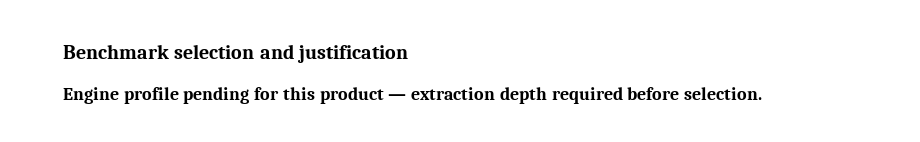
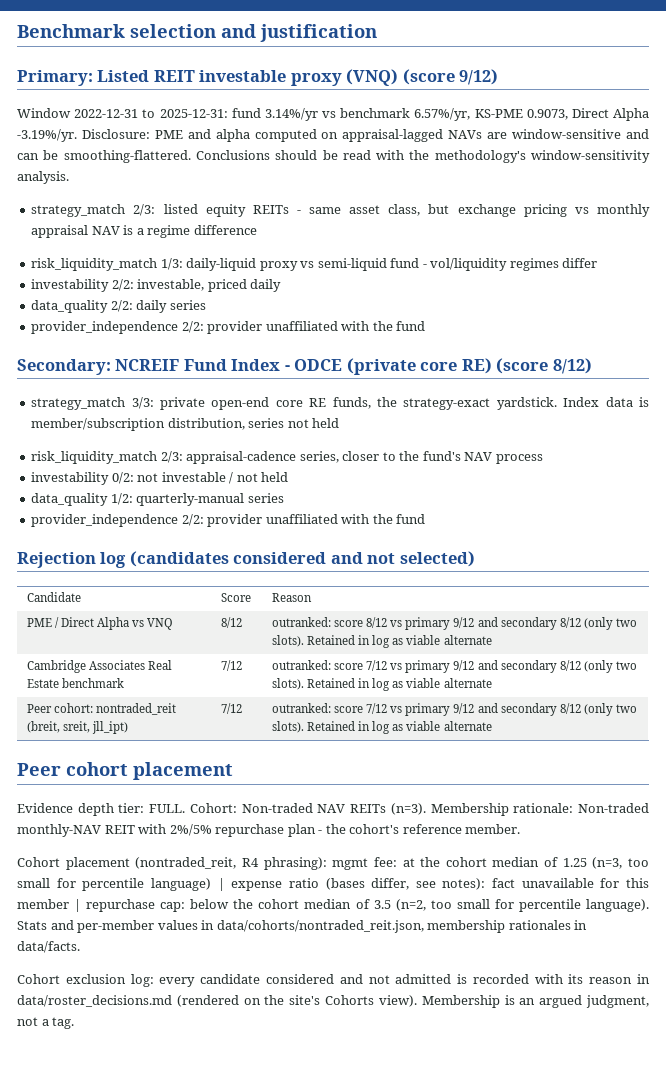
[63,87,762,104] Engine profile pending for this product — extraction depth required before selection. -> [17,69,499,86] [17,108,649,121] [17,129,650,142] [17,150,650,163] [17,171,69,184] [31,204,651,217] [31,225,257,238] [31,258,598,271] [31,279,282,292] [31,300,206,313] [31,321,426,334] [17,358,592,375] [31,397,649,410] [31,418,340,431] [31,451,543,464] [31,472,289,485] [31,493,284,506] [31,514,426,527] [17,551,475,568] [26,592,81,602] [220,593,251,602] [271,593,312,602] [26,617,174,630] [220,617,242,628] [271,617,637,630] [271,635,492,648] [26,660,173,673] [26,678,125,688] [220,660,242,671] [271,660,637,673] [271,678,492,691] [26,703,177,715] [26,721,129,734] [220,703,242,714] [271,703,637,716] [271,721,492,734] [17,762,233,780] [17,803,650,816] [17,824,521,837] [17,857,649,870] [17,878,650,891] [17,899,649,912] [17,920,588,933] [17,941,80,953] [17,974,651,987] [17,995,649,1008] [17,1017,75,1029] Primary: Listed REIT investable proxy (VNQ) (score 9/12) // Window 2022-12-31 to 2025-12-31: fund 3.14%/yr vs benchmark 6.57%/yr, KS-PME 0.9073, Direct Alpha -3.19%/yr. Disclosure: PME and alpha computed on appraisal-lagged NAVs are window-sensitive and can be smoothing-flattered. Conclusions should be read with the methodology's window-sensitivity analysis. // strategy_match 2/3: listed equity REITs - same asset class, but exchange pricing vs monthly appraisal NAV is a regime difference // risk_liquidity_match 1/3: daily-liquid proxy vs semi-liquid fund - vol/liquidity regimes differ // investability 2/2: investable, priced daily // data_quality 2/2: daily series // provider_independence 2/2: provider unaffiliated with the fund // Secondary: NCREIF Fund Index - ODCE (private core RE) (score 8/12) // strategy_match 3/3: private open-end core RE funds, the strategy-exact yardstick. Index data is member/subscription distribution, series not held // risk_liquidity_match 2/3: appraisal-cadence series, closer to the fund's NAV process // investability 0/2: not investable / not held // data_quality 1/2: quarterly-manual series // provider_independence 2/2: provider unaffiliated with the fund // Rejection log (candidates considered and not selected) // Candidate | Score | Reason // PME / Direct Alpha vs VNQ | 8/12 | outranked: score 8/12 vs primary 9/12 and secondary 8/12 (only two slots). Retained in log as viable alternate // Cambridge Associates Real Estate benchmark | 7/12 | outranked: score 7/12 vs primary 9/12 and secondary 8/12 (only two slots). Retained in log as viable alternate // Peer cohort: nontraded_reit (breit, sreit, jll_ipt) | 7/12 | outranked: score 7/12 vs primary 9/12 and secondary 8/12 (only two slots). Retained in log as viable alternate // Peer cohort placement // Evidence depth tier: FULL. Cohort: Non-traded NAV REITs (n=3). Membership rationale: Non-traded monthly-NAV REIT with 2%/5% repurchase plan - the cohort's reference member. // Cohort placement (nontraded_reit, R4 phrasing): mgmt fee: at the cohort median of 1.25 (n=3, too small for percentile language) | expense ratio (bases differ, see notes): fact unavailable for this member | repurchase cap: below the cohort median of 3.5 (n=2, too small for percentile language). Stats and per-member values in data/cohorts/nontraded_reit.json, membership rationales in data/facts. // Cohort exclusion log: every candidate considered and not admitted is recorded with its reason in data/roster_decisions.md (rendered on the site's Cohorts view). Membership is an argued judgment, not a tag.

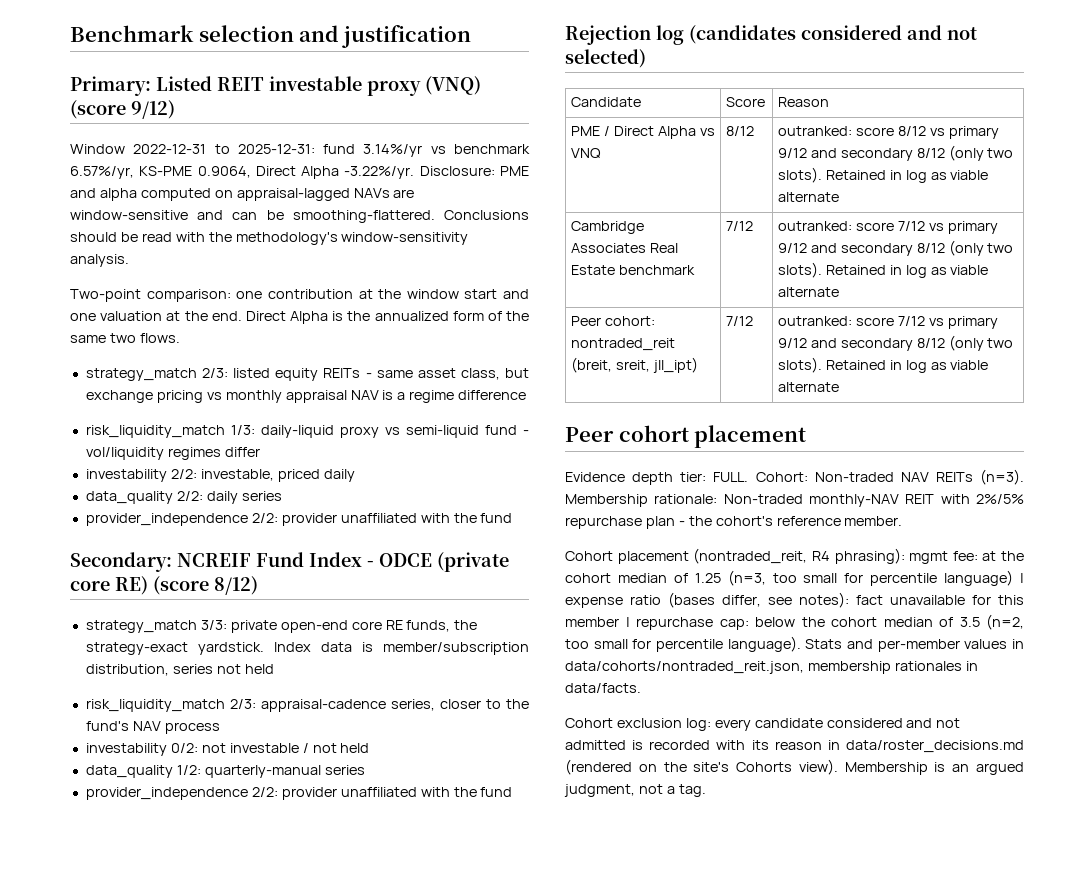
[526,108,649,121] [17,129,77,142] 0.9073, Direct Alpha -3.19%/yr. -> [197,166,415,179] 0.9064, Direct Alpha -3.22%/yr.
(69, 177) none -> [70,289,529,302] [70,311,530,324] [70,333,180,343] // Two-point comparison: one contribution at the window start and one valuation at the end. Direct Alpha is the annualized form of the same two flows.

